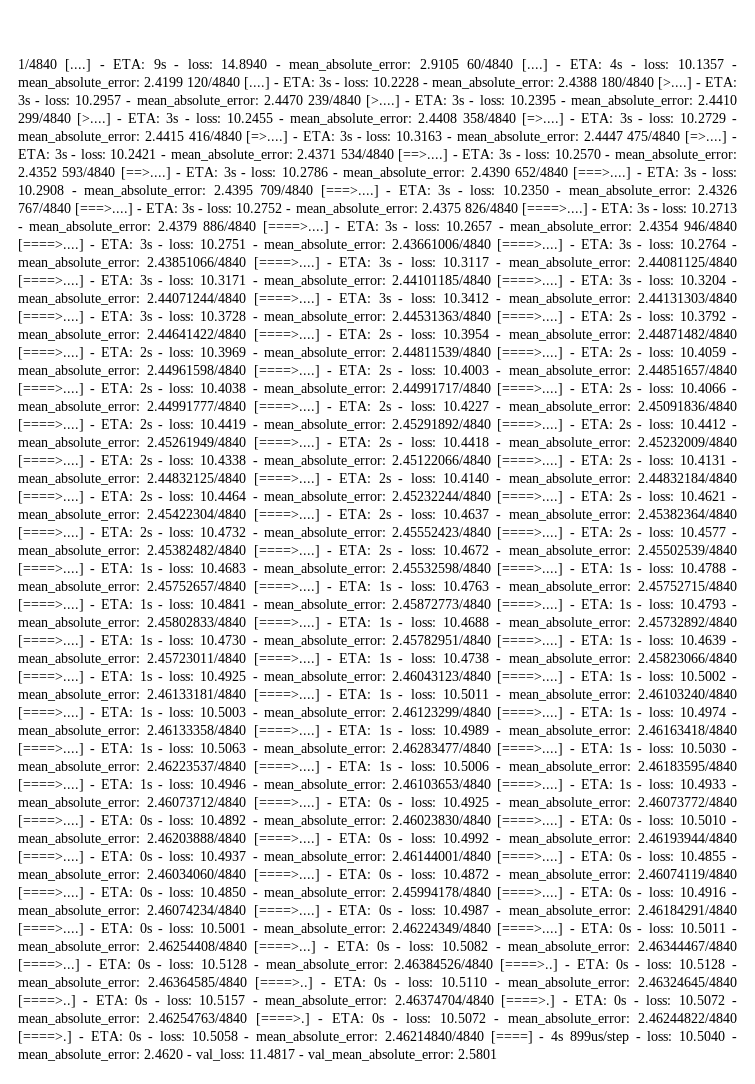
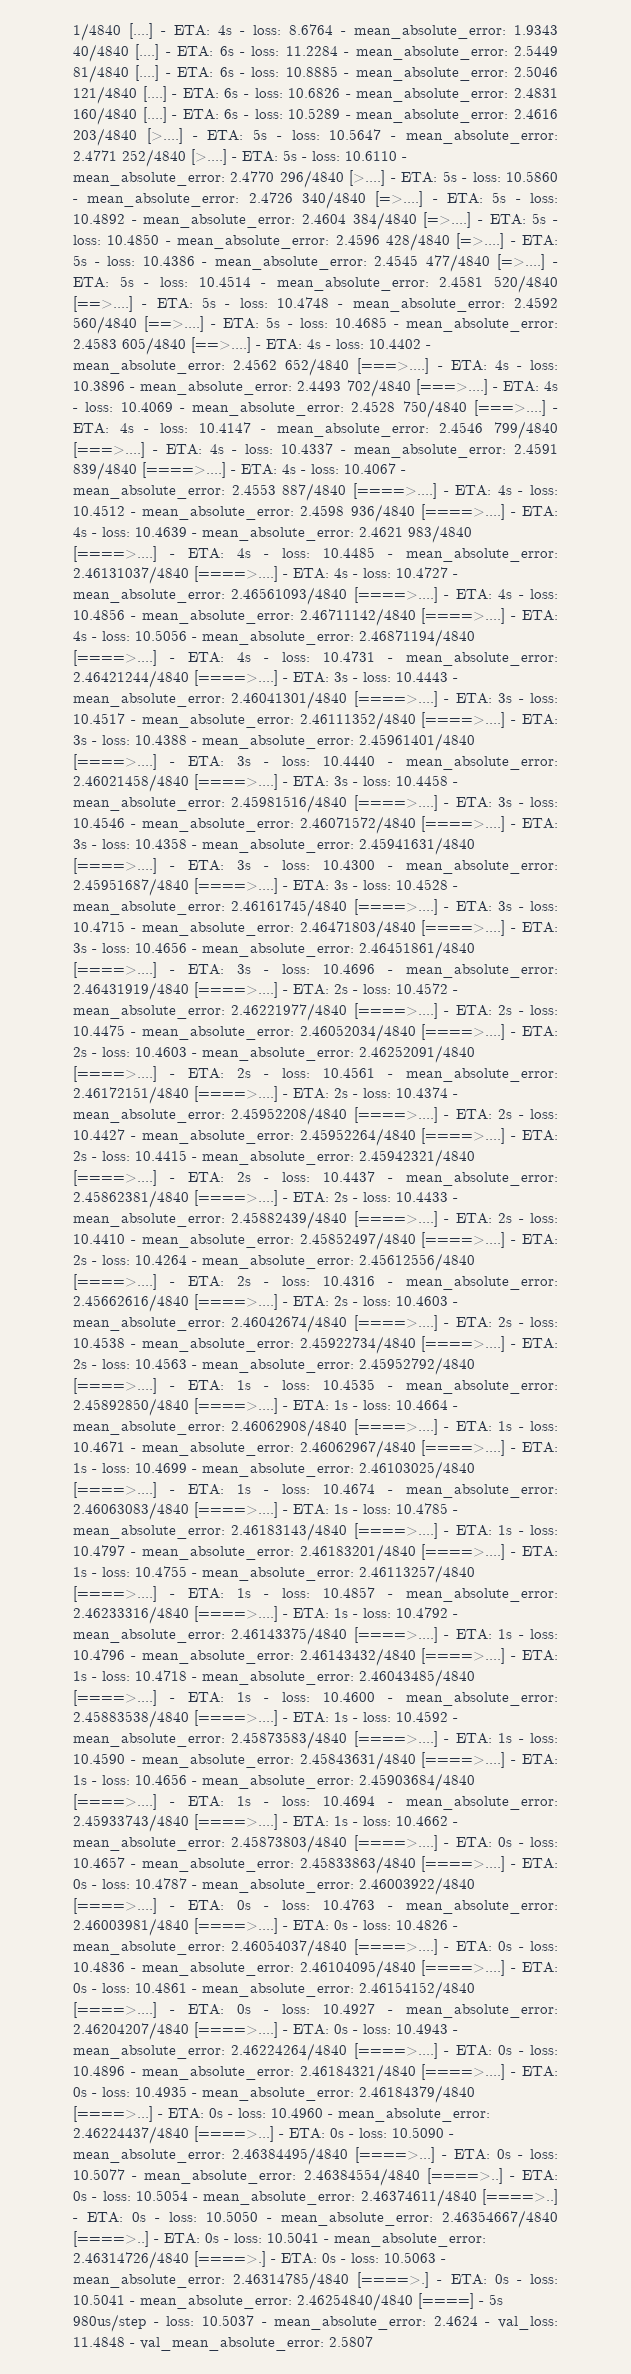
[153,59,738,72] [18,77,737,90] [18,95,738,108] [18,113,737,126] [18,131,737,144] [18,149,737,162] [18,167,510,180] 9s - loss: 14.8940 - mean_absolute_error: 2.9105 60/4840 [....] - ETA: 4s - loss: 10.1357 - mean_absolute_error: 2.4199 120/4840 [....] - ETA: 3s - loss: 10.2228 - mean_absolute_error: 2.4388 180/4840 [>....] - ETA: 3s - loss: 10.2957 - mean_absolute_error: 2.4470 239/4840 [>....] - ETA: 3s - loss: 10.2395 - mean_absolute_error: 2.4410 299/4840 [>....] - ETA: 3s - loss: 10.2455 - mean_absolute_error: 2.4408 358/4840 [=>....] - ETA: 3s - loss: 10.2729 - mean_absolute_error: 2.4415 416/4840 [=>....] - ETA: 3s - loss: 10.3163 - mean_absolute_error: 2.4447 475/4840 [=>....] - ETA: 3s - loss: 10.2421 - mean_absolute_error: 2.4371 534/4840 [==>....] - ETA: 3s - loss: 10.2570 - mean_absolute_error: 2.4352 593/4840 [==>....] - ETA: 3s - loss: 10.2786 - mean_absolute_error: 2.4390 -> [218,24,558,39] [73,44,558,62] [73,65,558,83] [73,86,558,104] [73,107,558,125] [73,128,558,146] [73,149,407,167] [73,170,559,188] [73,191,558,209] [73,212,559,230] [73,233,558,251] [73,254,558,272] [73,275,558,293] [73,296,558,312] [73,316,558,334] [73,337,431,355] [73,359,278,374] 4s - loss: 8.6764 - mean_absolute_error: 1.9343 40/4840 [....] - ETA: 6s - loss: 11.2284 - mean_absolute_error: 2.5449 81/4840 [....] - ETA: 6s - loss: 10.8885 - mean_absolute_error: 2.5046 121/4840 [....] - ETA: 6s - loss: 10.6826 - mean_absolute_error: 2.4831 160/4840 [....] - ETA: 6s - loss: 10.5289 - mean_absolute_error: 2.4616 203/4840 [>....] - ETA: 5s - loss: 10.5647 - mean_absolute_error: 2.4771 252/4840 [>....] - ETA: 5s - loss: 10.6110 - mean_absolute_error: 2.4770 296/4840 [>....] - ETA: 5s - loss: 10.5860 - mean_absolute_error: 2.4726 340/4840 [=>....] - ETA: 5s - loss: 10.4892 - mean_absolute_error: 2.4604 384/4840 [=>....] - ETA: 5s - loss: 10.4850 - mean_absolute_error: 2.4596 428/4840 [=>....] - ETA: 5s - loss: 10.4386 - mean_absolute_error: 2.4545 477/4840 [=>....] - ETA: 5s - loss: 10.4514 - mean_absolute_error: 2.4581 520/4840 [==>....] - ETA: 5s - loss: 10.4748 - mean_absolute_error: 2.4592 560/4840 [==>....] - ETA: 5s - loss: 10.4685 - mean_absolute_error: 2.4583 605/4840 [==>....] - ETA: 4s - loss: 10.4402 - mean_absolute_error: 2.4562
[684,167,738,177] [18,185,737,198] [18,203,737,216] [18,221,738,234] [18,239,738,252] [18,257,738,270] [18,275,738,288] [18,293,738,306] [18,311,738,324] [18,329,738,342] [18,347,738,360] [18,365,738,378] [18,383,738,396] [18,401,738,414] [18,419,738,432] [18,437,738,450] [18,455,738,468] [18,473,738,486] [18,491,738,504] [18,509,738,522] [18,527,738,540] [18,545,738,558] [18,563,738,576] [18,581,738,594] [18,599,738,612] [18,617,738,630] [18,635,738,648] [18,653,738,666] [18,671,738,684] [18,689,738,702] [18,707,738,720] [18,725,738,738] [18,743,738,756] [18,761,738,774] [18,779,738,792] [18,797,738,810] [18,815,738,828] [18,833,738,846] [18,851,738,864] [18,869,738,882] [18,887,738,900] [18,905,738,918] [18,923,738,936] [18,941,738,954] [18,959,738,972] [18,977,737,990] [18,995,737,1008] [18,1013,737,1026] [18,1031,737,1044] [18,1049,183,1061] 3s - loss: 10.2908 - mean_absolute_error: 2.4395 709/4840 [===>....] - ETA: 3s - loss: 10.2350 - mean_absolute_error: 2.4326 767/4840 [===>....] - ETA: 3s - loss: 10.2752 - mean_absolute_error: 2.4375 826/4840 [====>....] - ETA: 3s - loss: 10.2713 - mean_absolute_error: 2.4379 886/4840 [====>....] - ETA: 3s - loss: 10.2657 - mean_absolute_error: 2.4354 946/4840 [====>....] - ETA: 3s - loss: 10.2751 - mean_absolute_error: 2.43661006/4840 [====>....] - ETA: 3s - loss: 10.2764 - mean_absolute_error: 2.43851066/4840 [====>....] - ETA: 3s - loss: 10.3117 - mean_absolute_error: 2.44081125/4840 [====>....] - ETA: 3s - loss: 10.3171 - mean_absolute_error: 2.44101185/4840 [====>....] - ETA: 3s - loss: 10.3204 - mean_absolute_error: 2.44071244/4840 [====>....] - ETA: 3s - loss: 10.3412 - mean_absolute_error: 2.44131303/4840 [====>....] - ETA: 3s - loss: 10.3728 - mean_absolute_error: 2.44531363/4840 [====>....] - ETA: 2s - loss: 10.3792 - mean_absolute_error: 2.44641422/4840 [====>....] - ETA: 2s - loss: 10.3954 - mean_absolute_error: 2.44871482/4840 [====>....] - ETA: 2s - loss: 10.3969 - mean_absolute_error: 2.44811539/4840 [====>....] - ETA: 2s - loss: 10.4059 - mean_absolute_error: 2.44961598/4840 [====>....] - ETA: 2s - loss: 10.4003 - mean_absolute_error: 2.44851657/4840 [====>....] - ETA: 2s - loss: 10.4038 - mean_absolute_error: 2.44991717/4840 [====>....] - ETA: 2s - loss: 10.4066 - mean_absolute_error: 2.44991777/4840 [====>....] - ETA: 2s - loss: 10.4227 - mean_absolute_error: 2.45091836/4840 [====>....] - ETA: 2s - loss: 10.4419 - mean_absolute_error: 2.45291892/4840 [====>....] - ETA: 2s - loss: 10.4412 - mean_absolute_error: 2.45261949/4840 [====>....] - ETA: 2s - loss: 10.4418 - mean_absolute_error: 2.45232009/4840 [====>....] - ETA: 2s - loss: 10.4338 - mean_absolute_error: 2.45122066/4840 [====>....] - ETA: 2s - loss: 10.4131 - mean_absolute_error: 2.44832125/4840 [====>....] - ETA: 2s - loss: 10.4140 - mean_absolute_error: 2.44832184/4840 [====>....] - ETA: 2s - loss: 10.4464 - mean_absolute_error: 2.45232244/4840 [====>....] - ETA: 2s - loss: 10.4621 - mean_absolute_error: 2.45422304/4840 [====>....] - ETA: 2s - loss: 10.4637 - mean_absolute_error: 2.45382364/4840 [====>....] - ETA: 2s - loss: 10.4732 - mean_absolute_error: 2.45552423/4840 [====>....] - ETA: 2s - loss: 10.4577 - mean_absolute_error: 2.45382482/4840 [====>....] - ETA: 2s - loss: 10.4672 - mean_absolute_error: 2.45502539/4840 [====>....] - ETA: 1s - loss: 10.4683 - mean_absolute_error: 2.45532598/4840 [====>....] - ETA: 1s - loss: 10.4788 - mean_absolute_error: 2.45752657/4840 [====>....] - ETA: 1s - loss: 10.4763 - mean_absolute_error: 2.45752715/4840 [====>....] - ETA: 1s - loss: 10.4841 - mean_absolute_error: 2.45872773/4840 [====>....] - ETA: 1s - loss: 10.4793 - mean_absolute_error: 2.45802833/4840 [====>....] - ETA: 1s - loss: 10.4688 - mean_absolute_error: 2.45732892/4840 [====>....] - ETA: 1s - loss: 10.4730 - mean_absolute_error: 2.45782951/4840 [====>....] - ETA: 1s - loss: 10.4639 - mean_absolute_error: 2.45723011/4840 [====>....] - ETA: 1s - loss: 10.4738 - mean_absolute_error: 2.45823066/4840 [====>....] - ETA: 1s - loss: 10.4925 - mean_absolute_error: 2.46043123/4840 [====>....] - ETA: 1s - loss: 10.5002 - mean_absolute_error: 2.46133181/4840 [====>....] - ETA: 1s - loss: 10.5011 - mean_absolute_error: 2.46103240/4840 [====>....] - ETA: 1s - loss: 10.5003 - mean_absolute_error: 2.46123299/4840 [====>....] - ETA: 1s - loss: 10.4974 - mean_absolute_error: 2.46133358/4840 [====>....] - ETA: 1s - loss: 10.4989 - mean_absolute_error: 2.46163418/4840 [====>....] - ETA: 1s - loss: 10.5063 - mean_absolute_error: 2.46283477/4840 [====>....] - ETA: 1s - loss: 10.5030 - mean_absolute_error: 2.46223537/4840 [====>....] - ETA: 1s - loss: 10.5006 - mean_absolute_error: 2.46183595/4840 [====>....] - ETA: 1s - loss: 10.4946 - mean_absolute_error: 2.46103653/4840 [====>....] - ETA: 1s - loss: 10.4933 - mean_absolute_error: 2.46073712/4840 [====>....] - ETA: 0s - loss: 10.4925 - mean_absolute_error: 2.46073772/4840 [====>....] - ETA: 0s - loss: 10.4892 - mean_absolute_error: 2.46023830/4840 [====>....] - ETA: 0s - loss: 10.5010 - mean_absolute_error: 2.46203888/4840 [====>....] - ETA: 0s - loss: 10.4992 - mean_absolute_error: 2.46193944/4840 [====>....] - ETA: 0s - loss: 10.4937 - mean_absolute_error: 2.46144001/4840 [====>....] - ETA: 0s - loss: 10.4855 - mean_absolute_error: 2.46034060/4840 [====>....] - ETA: 0s - loss: 10.4872 - mean_absolute_error: 2.46074119/4840 [====>....] - ETA: 0s - loss: 10.4850 - mean_absolute_error: 2.45994178/4840 [====>....] - ETA: 0s - loss: 10.4916 - mean_absolute_error: 2.46074234/4840 [====>....] - ETA: 0s - loss: 10.4987 - mean_absolute_error: 2.46184291/4840 [====>....] - ETA: 0s - loss: 10.5001 - mean_absolute_error: 2.46224349/4840 [====>....] - ETA: 0s - loss: 10.5011 - mean_absolute_error: 2.46254408/4840 [====>...] - ETA: 0s - loss: 10.5082 - mean_absolute_error: 2.46344467/4840 [====>...] - ETA: 0s - loss: 10.5128 - mean_absolute_error: 2.46384526/4840 [====>..] - ETA: 0s - loss: 10.5128 - mean_absolute_error: 2.46364585/4840 [====>..] - ETA: 0s - loss: 10.5110 - mean_absolute_error: 2.46324645/4840 [====>..] - ETA: 0s - loss: 10.5157 - mean_absolute_error: 2.46374704/4840 [====>.] - ETA: 0s - loss: 10.5072 - mean_absolute_error: 2.46254763/4840 [====>.] - ETA: 0s - loss: 10.5072 - mean_absolute_error: 2.46244822/4840 [====>.] - ETA: 0s - loss: 10.5058 - mean_absolute_error: 2.46214840/4840 [====] - 4s 899us/step - loss: 10.5040 - mean_absolute_error: 2.4620 -> [494,360,558,370] [73,379,558,397] [73,400,558,418] [73,421,558,439] [73,442,558,458] [73,462,406,480] [73,483,558,501] [73,504,559,522] [73,525,472,543] [73,546,558,562] [73,566,458,584] [73,587,559,605] [73,608,558,626] [73,629,475,647] [73,650,558,666] [73,670,458,688] [73,691,559,709] [73,712,558,730] [73,733,475,751] [73,754,558,770] [73,774,458,792] [73,795,559,813] [73,816,558,834] [73,837,475,855] [73,858,558,874] [73,878,458,896] [73,899,559,917] [73,920,558,938] [73,941,475,959] [73,962,558,978] [73,982,458,1000] [73,1003,559,1021] [73,1024,558,1042] [73,1045,475,1063] [73,1066,558,1082] [73,1086,458,1104] [73,1107,559,1125] [73,1128,558,1146] [73,1149,475,1167] [73,1170,558,1186] [73,1190,458,1208] [73,1211,559,1229] [73,1232,558,1250] [73,1253,475,1271] [73,1274,558,1290] [73,1294,458,1312] [73,1315,559,1333] [73,1336,558,1354] [73,1357,475,1375] [73,1378,558,1394] [73,1398,458,1416] [73,1419,559,1437] [73,1440,558,1458] [73,1461,475,1479] [73,1482,558,1498] [73,1502,458,1520] [73,1523,559,1541] [73,1544,558,1562] [73,1565,475,1583] [73,1586,558,1602] [73,1606,458,1624] [73,1627,559,1645] [73,1648,558,1666] [73,1669,475,1687] [73,1690,558,1706] [73,1710,458,1728] [73,1731,559,1749] [73,1752,558,1770] [73,1773,475,1791] [73,1794,558,1810] [73,1814,458,1832] [73,1835,559,1853] [73,1856,558,1874] [73,1877,475,1895] [73,1898,558,1914] [73,1918,458,1936] [73,1939,559,1957] [73,1960,558,1978] [73,1981,475,1999] [73,2002,558,2018] [73,2022,458,2040] [73,2043,559,2061] [73,2064,558,2082] [73,2085,475,2103] [73,2106,490,2122] [73,2126,454,2144] [73,2147,558,2165] [73,2168,558,2186] [73,2189,558,2207] [73,2210,558,2228] [73,2231,486,2247] [73,2251,446,2269] [73,2272,559,2290] [73,2293,503,2311] [73,2314,478,2332] 4s - loss: 10.3896 - mean_absolute_error: 2.4493 702/4840 [===>....] - ETA: 4s - loss: 10.4069 - mean_absolute_error: 2.4528 750/4840 [===>....] - ETA: 4s - loss: 10.4147 - mean_absolute_error: 2.4546 799/4840 [===>....] - ETA: 4s - loss: 10.4337 - mean_absolute_error: 2.4591 839/4840 [====>....] - ETA: 4s - loss: 10.4067 - mean_absolute_error: 2.4553 887/4840 [====>....] - ETA: 4s - loss: 10.4512 - mean_absolute_error: 2.4598 936/4840 [====>....] - ETA: 4s - loss: 10.4639 - mean_absolute_error: 2.4621 983/4840 [====>....] - ETA: 4s - loss: 10.4485 - mean_absolute_error: 2.46131037/4840 [====>....] - ETA: 4s - loss: 10.4727 - mean_absolute_error: 2.46561093/4840 [====>....] - ETA: 4s - loss: 10.4856 - mean_absolute_error: 2.46711142/4840 [====>....] - ETA: 4s - loss: 10.5056 - mean_absolute_error: 2.46871194/4840 [====>....] - ETA: 4s - loss: 10.4731 - mean_absolute_error: 2.46421244/4840 [====>....] - ETA: 3s - loss: 10.4443 - mean_absolute_error: 2.46041301/4840 [====>....] - ETA: 3s - loss: 10.4517 - mean_absolute_error: 2.46111352/4840 [====>....] - ETA: 3s - loss: 10.4388 - mean_absolute_error: 2.45961401/4840 [====>....] - ETA: 3s - loss: 10.4440 - mean_absolute_error: 2.46021458/4840 [====>....] - ETA: 3s - loss: 10.4458 - mean_absolute_error: 2.45981516/4840 [====>....] - ETA: 3s - loss: 10.4546 - mean_absolute_error: 2.46071572/4840 [====>....] - ETA: 3s - loss: 10.4358 - mean_absolute_error: 2.45941631/4840 [====>....] - ETA: 3s - loss: 10.4300 - mean_absolute_error: 2.45951687/4840 [====>....] - ETA: 3s - loss: 10.4528 - mean_absolute_error: 2.46161745/4840 [====>....] - ETA: 3s - loss: 10.4715 - mean_absolute_error: 2.46471803/4840 [====>....] - ETA: 3s - loss: 10.4656 - mean_absolute_error: 2.46451861/4840 [====>....] - ETA: 3s - loss: 10.4696 - mean_absolute_error: 2.46431919/4840 [====>....] - ETA: 2s - loss: 10.4572 - mean_absolute_error: 2.46221977/4840 [====>....] - ETA: 2s - loss: 10.4475 - mean_absolute_error: 2.46052034/4840 [====>....] - ETA: 2s - loss: 10.4603 - mean_absolute_error: 2.46252091/4840 [====>....] - ETA: 2s - loss: 10.4561 - mean_absolute_error: 2.46172151/4840 [====>....] - ETA: 2s - loss: 10.4374 - mean_absolute_error: 2.45952208/4840 [====>....] - ETA: 2s - loss: 10.4427 - mean_absolute_error: 2.45952264/4840 [====>....] - ETA: 2s - loss: 10.4415 - mean_absolute_error: 2.45942321/4840 [====>....] - ETA: 2s - loss: 10.4437 - mean_absolute_error: 2.45862381/4840 [====>....] - ETA: 2s - loss: 10.4433 - mean_absolute_error: 2.45882439/4840 [====>....] - ETA: 2s - loss: 10.4410 - mean_absolute_error: 2.45852497/4840 [====>....] - ETA: 2s - loss: 10.4264 - mean_absolute_error: 2.45612556/4840 [====>....] - ETA: 2s - loss: 10.4316 - mean_absolute_error: 2.45662616/4840 [====>....] - ETA: 2s - loss: 10.4603 - mean_absolute_error: 2.46042674/4840 [====>....] - ETA: 2s - loss: 10.4538 - mean_absolute_error: 2.45922734/4840 [====>....] - ETA: 2s - loss: 10.4563 - mean_absolute_error: 2.45952792/4840 [====>....] - ETA: 1s - loss: 10.4535 - mean_absolute_error: 2.45892850/4840 [====>....] - ETA: 1s - loss: 10.4664 - mean_absolute_error: 2.46062908/4840 [====>....] - ETA: 1s - loss: 10.4671 - mean_absolute_error: 2.46062967/4840 [====>....] - ETA: 1s - loss: 10.4699 - mean_absolute_error: 2.46103025/4840 [====>....] - ETA: 1s - loss: 10.4674 - mean_absolute_error: 2.46063083/4840 [====>....] - ETA: 1s - loss: 10.4785 - mean_absolute_error: 2.46183143/4840 [====>....] - ETA: 1s - loss: 10.4797 - mean_absolute_error: 2.46183201/4840 [====>....] - ETA: 1s - loss: 10.4755 - mean_absolute_error: 2.46113257/4840 [====>....] - ETA: 1s - loss: 10.4857 - mean_absolute_error: 2.46233316/4840 [====>....] - ETA: 1s - loss: 10.4792 - mean_absolute_error: 2.46143375/4840 [====>....] - ETA: 1s - loss: 10.4796 - mean_absolute_error: 2.46143432/4840 [====>....] - ETA: 1s - loss: 10.4718 - mean_absolute_error: 2.46043485/4840 [====>....] - ETA: 1s - loss: 10.4600 - mean_absolute_error: 2.45883538/4840 [====>....] - ETA: 1s - loss: 10.4592 - mean_absolute_error: 2.45873583/4840 [====>....] - ETA: 1s - loss: 10.4590 - mean_absolute_error: 2.45843631/4840 [====>....] - ETA: 1s - loss: 10.4656 - mean_absolute_error: 2.45903684/4840 [====>....] - ETA: 1s - loss: 10.4694 - mean_absolute_error: 2.45933743/4840 [====>....] - ETA: 1s - loss: 10.4662 - mean_absolute_error: 2.45873803/4840 [====>....] - ETA: 0s - loss: 10.4657 - mean_absolute_error: 2.45833863/4840 [====>....] - ETA: 0s - loss: 10.4787 - mean_absolute_error: 2.46003922/4840 [====>....] - ETA: 0s - loss: 10.4763 - mean_absolute_error: 2.46003981/4840 [====>....] - ETA: 0s - loss: 10.4826 - mean_absolute_error: 2.46054037/4840 [====>....] - ETA: 0s - loss: 10.4836 - mean_absolute_error: 2.46104095/4840 [====>....] - ETA: 0s - loss: 10.4861 - mean_absolute_error: 2.46154152/4840 [====>....] - ETA: 0s - loss: 10.4927 - mean_absolute_error: 2.46204207/4840 [====>....] - ETA: 0s - loss: 10.4943 - mean_absolute_error: 2.46224264/4840 [====>....] - ETA: 0s - loss: 10.4896 - mean_absolute_error: 2.46184321/4840 [====>....] - ETA: 0s - loss: 10.4935 - mean_absolute_error: 2.46184379/4840 [====>...] - ETA: 0s - loss: 10.4960 - mean_absolute_error: 2.46224437/4840 [====>...] - ETA: 0s - loss: 10.5090 - mean_absolute_error: 2.46384495/4840 [====>...] - ETA: 0s - loss: 10.5077 - mean_absolute_error: 2.46384554/4840 [====>..] - ETA: 0s - loss: 10.5054 - mean_absolute_error: 2.46374611/4840 [====>..] - ETA: 0s - loss: 10.5050 - mean_absolute_error: 2.46354667/4840 [====>..] - ETA: 0s - loss: 10.5041 - mean_absolute_error: 2.46314726/4840 [====>.] - ETA: 0s - loss: 10.5063 - mean_absolute_error: 2.46314785/4840 [====>.] - ETA: 0s - loss: 10.5041 - mean_absolute_error: 2.46254840/4840 [====] - 5s 980us/step - loss: 10.5037 - mean_absolute_error: 2.4624
[249,1049,295,1059] 11.4817 -> [73,2337,125,2347] 11.4848
[458,1049,497,1059] 2.5801 -> [329,2336,373,2347] 2.5807

